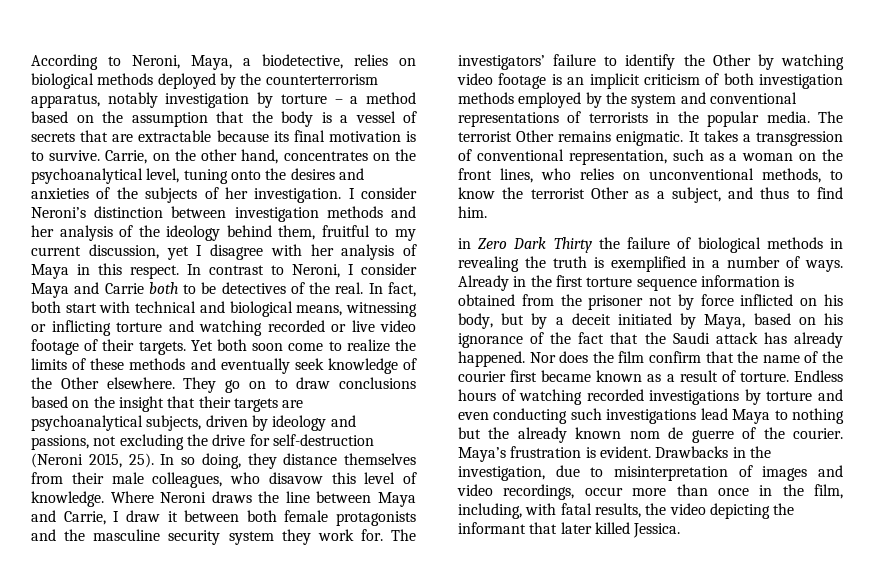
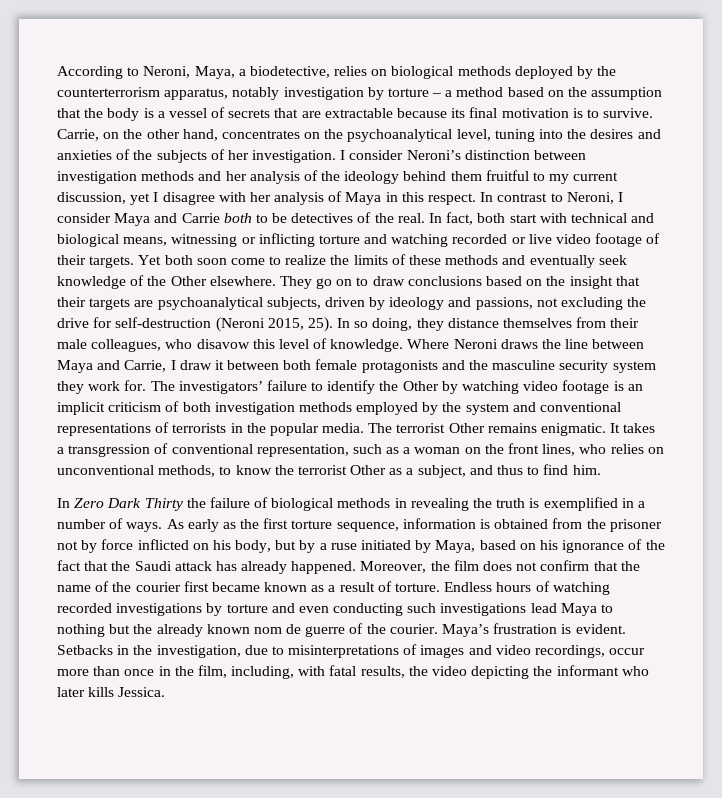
[230,170,261,180] onto -> [539,129,564,139] into
[278,225,316,240] them, -> [450,171,482,181] them
[458,238,471,249] in -> [57,498,70,508] In
[458,275,527,291] Already in -> [166,519,236,532] As early as
[636,278,697,291] sequence -> [336,522,399,532] sequence,
[571,313,611,325] deceit -> [330,543,357,550] ruse
[529,351,645,363] Nor does the film -> [360,560,538,573] Moreover, the film does not
[655,446,729,458] Drawbacks -> [57,645,113,655] Setbacks
[614,466,728,481] misinterpretation -> [288,645,400,658] misinterpretations
[529,522,630,534] that later killed -> [621,666,649,676] [57,687,115,697] who later kills

